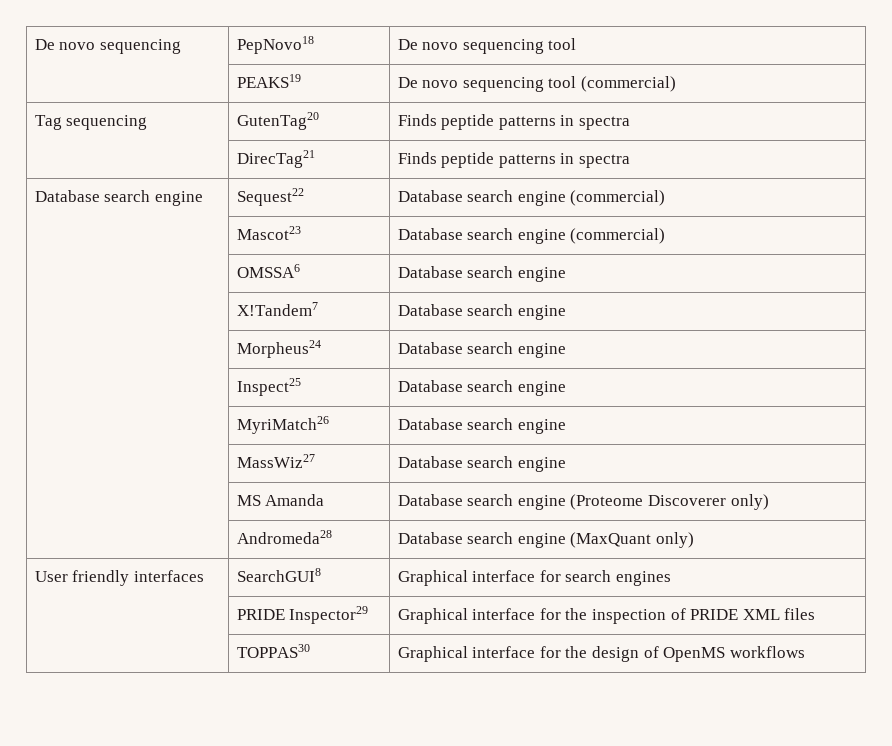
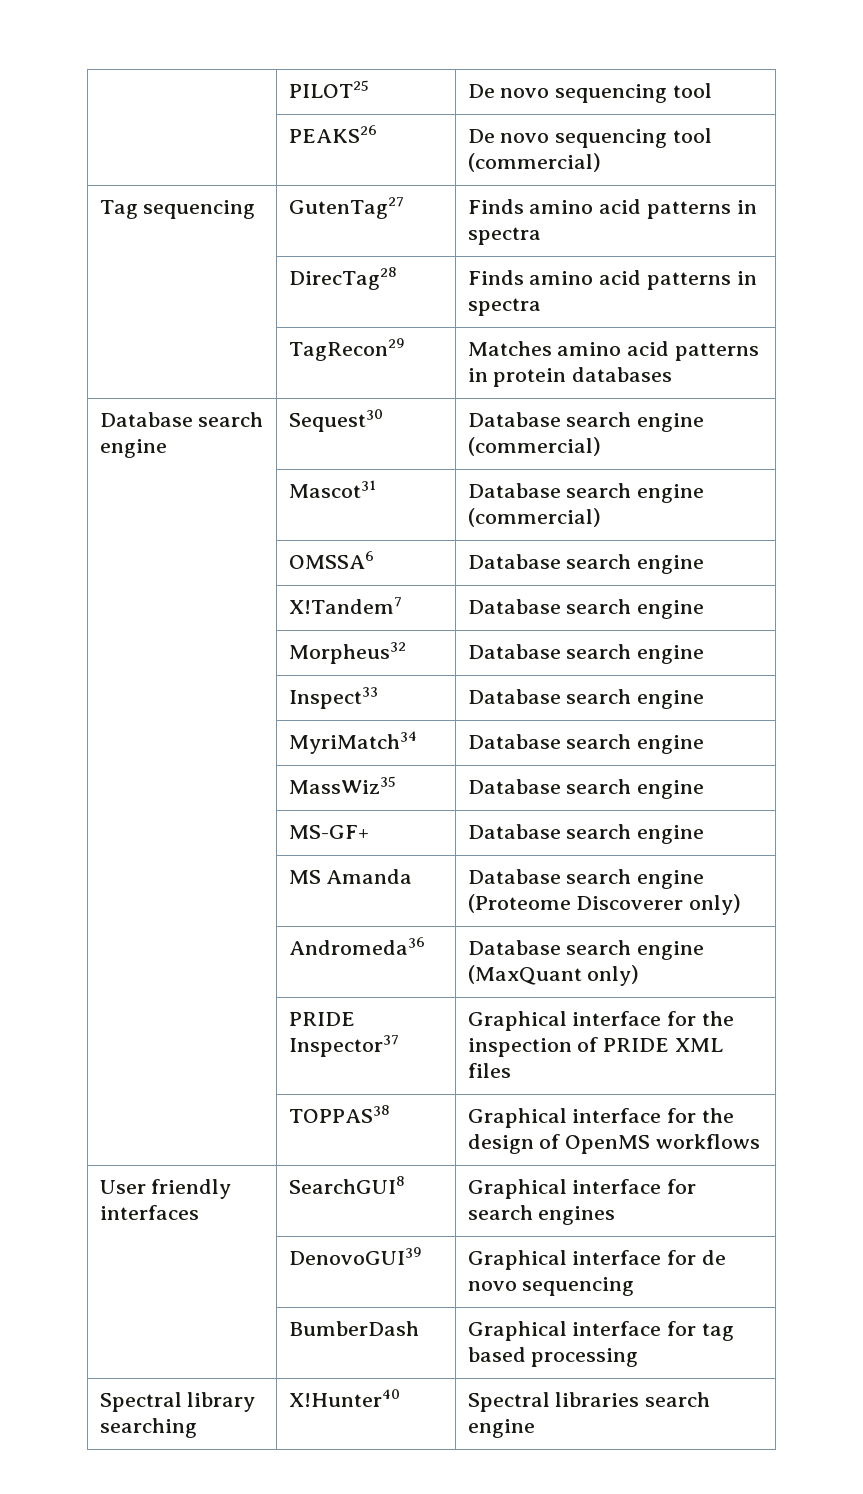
[34,39,181,54] [236,36,314,54] De novo sequencing | PepNovo18 -> [288,80,369,98] | PILOT25
[236,74,301,88] PEAKS19 -> [288,125,377,143] PEAKS26
[236,112,319,130] [397,114,631,130] [236,150,315,168] [397,152,631,168] GutenTag20 | Finds peptide patterns in spectra // | DirecTag21 | Finds peptide patterns in spectra -> [288,197,404,219] [467,199,757,219] [467,227,541,245] [288,267,397,290] [467,270,757,290] [467,298,541,316] [288,338,405,361] [467,341,759,361] [467,367,673,387] GutenTag27 | Finds amino acid patterns in spectra // | DirecTag28 | Finds amino acid patterns in spectra // | TagRecon29 | Matches amino acid patterns in protein databases
[236,188,304,206] [397,190,666,206] [236,226,301,240] Sequest22 | Database search engine (commercial) // | Mascot23 -> [288,409,383,432] [467,412,705,432] [467,437,601,456] [288,480,376,498] Sequest30 | Database search engine (commercial) // | Mascot31
[236,340,321,358] [397,342,566,358] [236,378,301,396] [397,380,566,396] [236,416,329,434] [397,418,566,434] [236,454,315,468] Morpheus24 | Database search engine // | Inspect25 | Database search engine // | MyriMatch26 | Database search engine // | MassWiz27 -> [288,642,406,664] [467,644,705,664] [288,687,378,709] [467,689,705,709] [288,731,417,754] [467,734,705,754] [288,776,396,794] [467,779,705,799] [288,825,369,839] Morpheus32 | Database search engine // | Inspect33 | Database search engine // | MyriMatch34 | Database search engine // | MassWiz35 | Database search engine // | MS-GF+
[236,530,332,544] Andromeda28 -> [288,937,425,955] Andromeda36
(695, 540) none -> [288,1012,355,1026] [288,1035,399,1057] [467,1011,734,1031] [467,1037,723,1057] [467,1063,511,1078] [288,1105,390,1123] [467,1108,734,1128] [467,1134,760,1154] // | PRIDE Inspector37 | Graphical interface for the inspection of PRIDE XML files // | TOPPAS38 | Graphical interface for the design of OpenMS workflows
[236,606,369,624] [397,608,816,624] [236,644,310,658] [397,646,805,662] PRIDE Inspector29 | Graphical interface for the inspection of PRIDE XML files // | TOPPAS30 | Graphical interface for the design of OpenMS workflows -> [288,1247,422,1265] [467,1250,726,1270] [467,1277,635,1296] [288,1321,419,1336] [467,1321,734,1341] [467,1347,639,1367] [99,1392,256,1412] [99,1418,197,1438] [288,1389,400,1407] [467,1392,711,1412] [467,1419,535,1438] DenovoGUI39 | Graphical interface for de novo sequencing // | BumberDash | Graphical interface for tag based processing // Spectral library searching | X!Hunter40 | Spectral libraries search engine

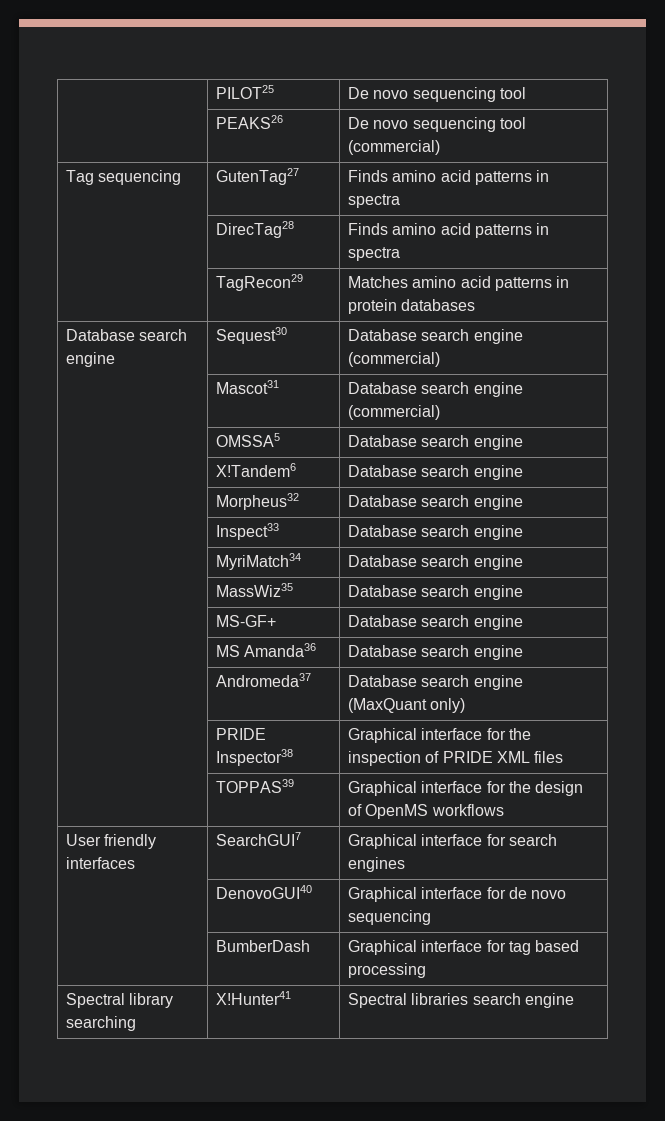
[288,551,374,569] [467,554,705,574] [288,597,402,614] OMSSA6 | Database search engine // | X!Tandem7 -> [216,433,281,447] [348,435,523,450] [216,463,297,477] OMSSA5 | Database search engine // | X!Tandem6
[326,869,413,884] [467,869,705,889] [467,894,742,915] [288,937,425,955] Amanda | Database search engine (Proteome Discoverer only) // | Andromeda36 -> [244,643,317,657] [348,645,523,660] [216,673,312,687] Amanda36 | Database search engine // | Andromeda37
[288,1035,399,1057] Inspector37 -> [216,749,294,766] Inspector38
[288,1105,390,1123] TOPPAS38 -> [216,779,295,793] TOPPAS39
[288,1176,405,1194] SearchGUI8 -> [216,832,302,846] SearchGUI7
[288,1247,422,1265] DenovoGUI39 -> [216,885,313,899] DenovoGUI40
[288,1389,400,1407] X!Hunter40 -> [216,991,292,1005] X!Hunter41

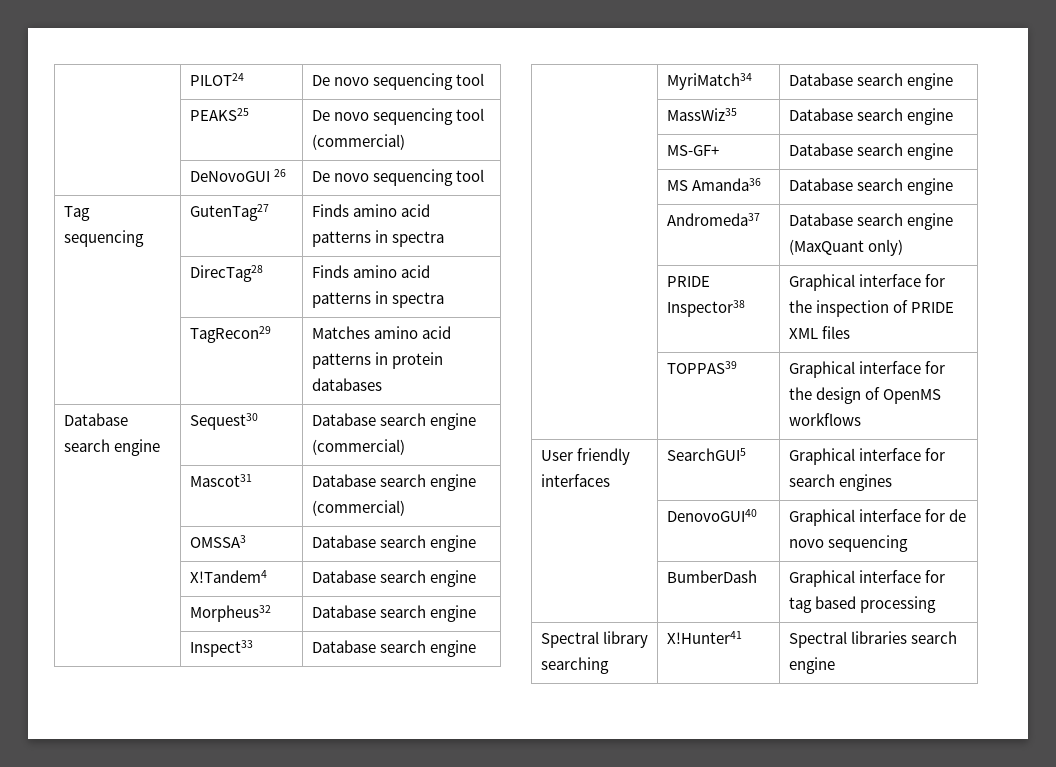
[216,85,275,99] | PILOT25 -> [189,73,244,86] | PILOT24
[216,115,284,129] PEAKS26 -> [189,108,249,121] PEAKS25
(441, 147) none -> [189,169,286,182] [311,169,484,186] // | DeNovoGUI 26 | De novo sequencing tool
[216,433,281,447] [348,435,523,450] [216,463,297,477] OMSSA5 | Database search engine // | X!Tandem6 -> [189,535,246,548] [311,535,476,552] [189,570,267,583] OMSSA3 | Database search engine // | X!Tandem4
[216,832,302,846] SearchGUI7 -> [666,448,746,461] SearchGUI5

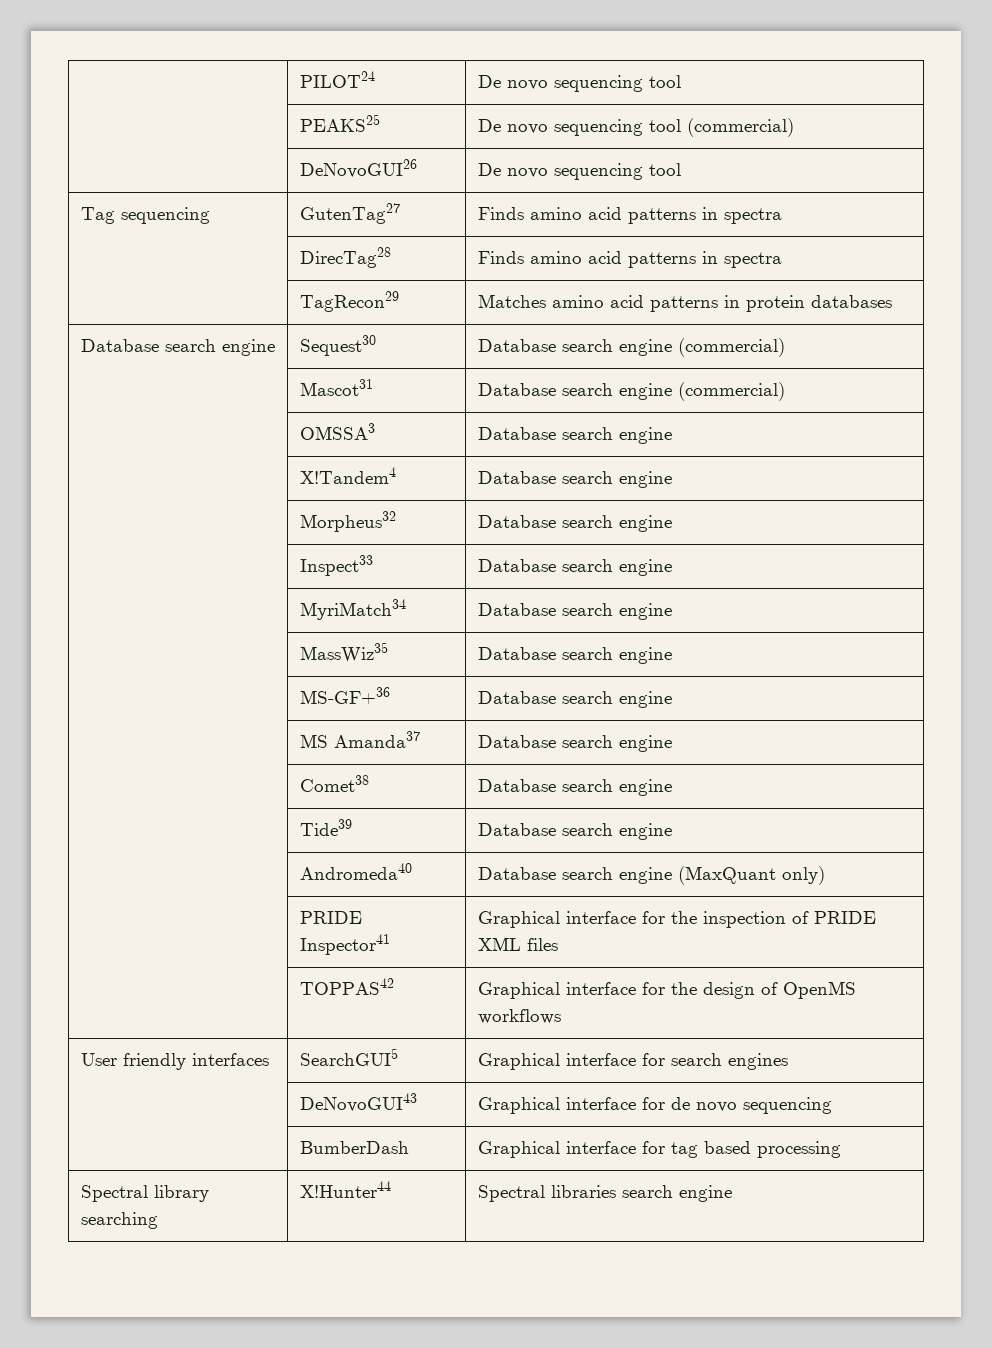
[189,169,286,182] DeNovoGUI 26 -> [299,159,417,178] DeNovoGUI26
[666,145,719,156] MS-GF+ -> [299,687,390,704] MS-GF+36
[691,178,761,191] [788,178,953,195] [666,213,760,226] Amanda36 | Database search engine // | Andromeda37 -> [333,731,420,748] [477,735,672,752] [299,775,369,792] [477,779,672,796] [299,819,352,836] [477,823,672,840] [299,863,412,880] Amanda37 | Database search engine // | Comet38 | Database search engine // | Tide39 | Database search engine // | Andromeda40
[666,300,745,317] Inspector38 -> [299,934,390,955] Inspector41
[666,361,737,374] TOPPAS39 -> [299,978,394,995] TOPPAS42
[666,509,757,522] DenovoGUI40 -> [299,1093,417,1112] DeNovoGUI43
[666,631,742,644] X!Hunter41 -> [299,1181,391,1198] X!Hunter44

